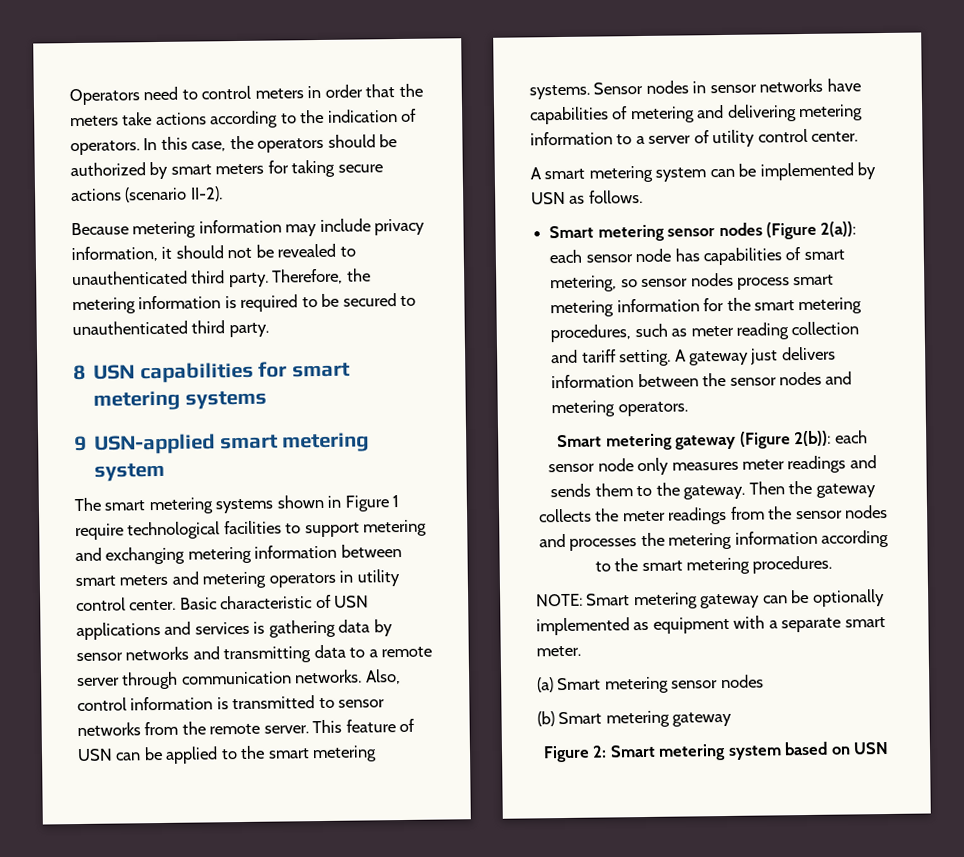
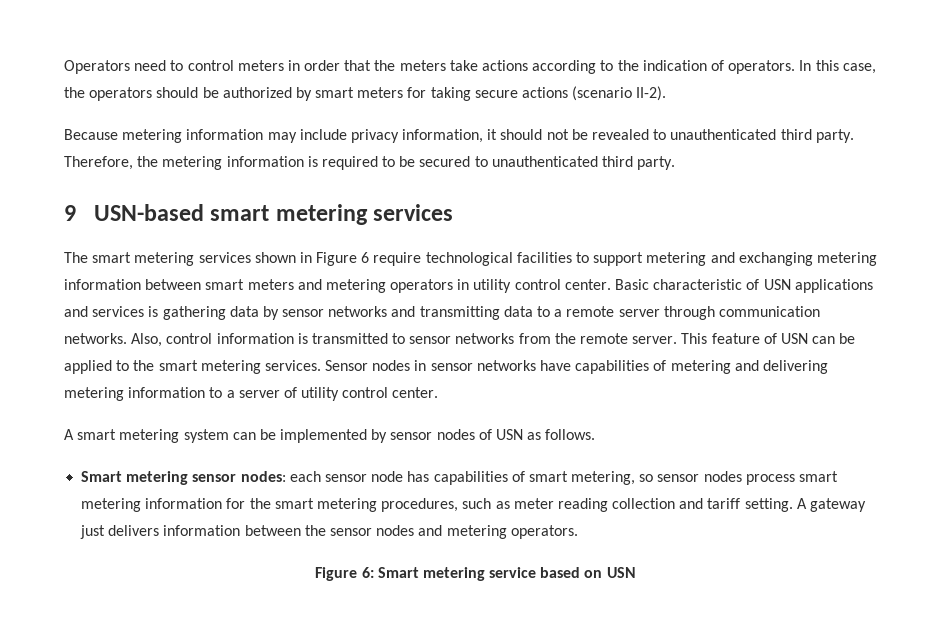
[73,361,350,384] [93,390,267,411] [74,432,370,455] [94,462,166,482] 8 USN capabilities for smart metering systems // 9 USN-applied smart metering system -> [64,204,454,225] 9 USN-based smart metering services
[215,498,275,514] systems -> [198,252,251,263] services
[392,495,400,508] 1 -> [361,252,370,263] 6
[529,84,590,100] systems. -> [264,360,321,371] services.
(877, 171) none -> [390,429,492,440] sensor nodes of
[718,221,857,240] nodes (Figure 2(a)): -> [240,471,286,482] nodes:
[557,430,868,451] [548,455,877,476] [550,480,876,500] [538,504,889,525] [538,529,890,551] [594,555,833,575] [536,589,885,610] [536,615,886,636] [536,645,581,657] [537,674,764,694] [537,710,733,728] [542,744,782,763] Smart metering gateway (Figure 2(b)): each sensor node only measures meter readings and sends them to the gateway. Then the gateway collects the meter readings from the sensor nodes and processes the metering information according to the smart metering procedures. // NOTE: Smart metering gateway can be optionally implemented as equipment with a separate smart meter. // (a) Smart metering sensor nodes // (b) Smart metering gateway // Figure 2: Smart metering system -> [315,567,537,581] Figure 6: Smart metering service

